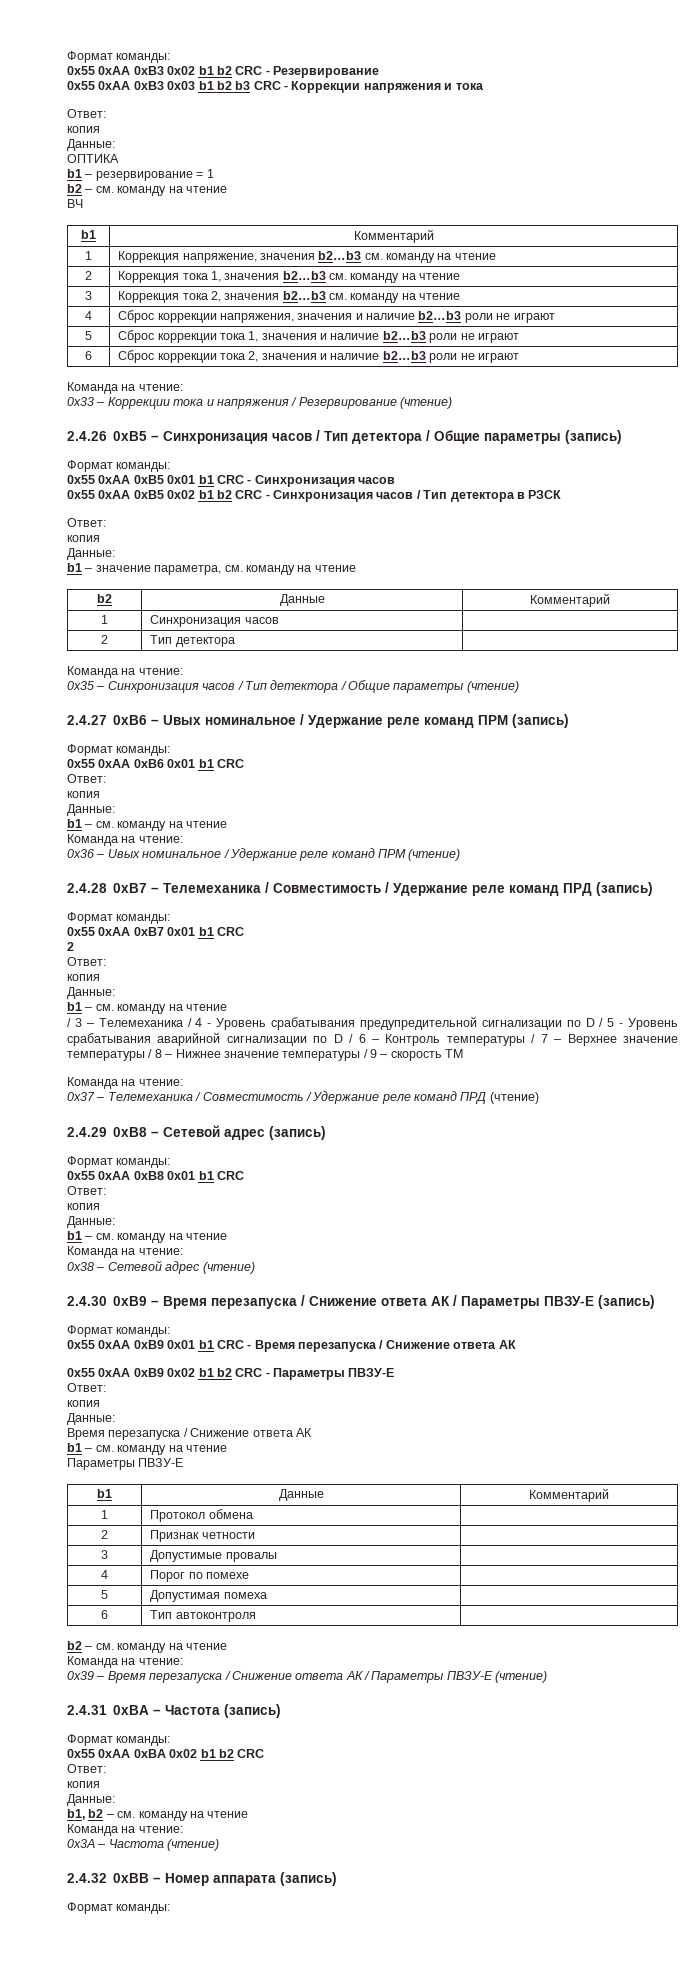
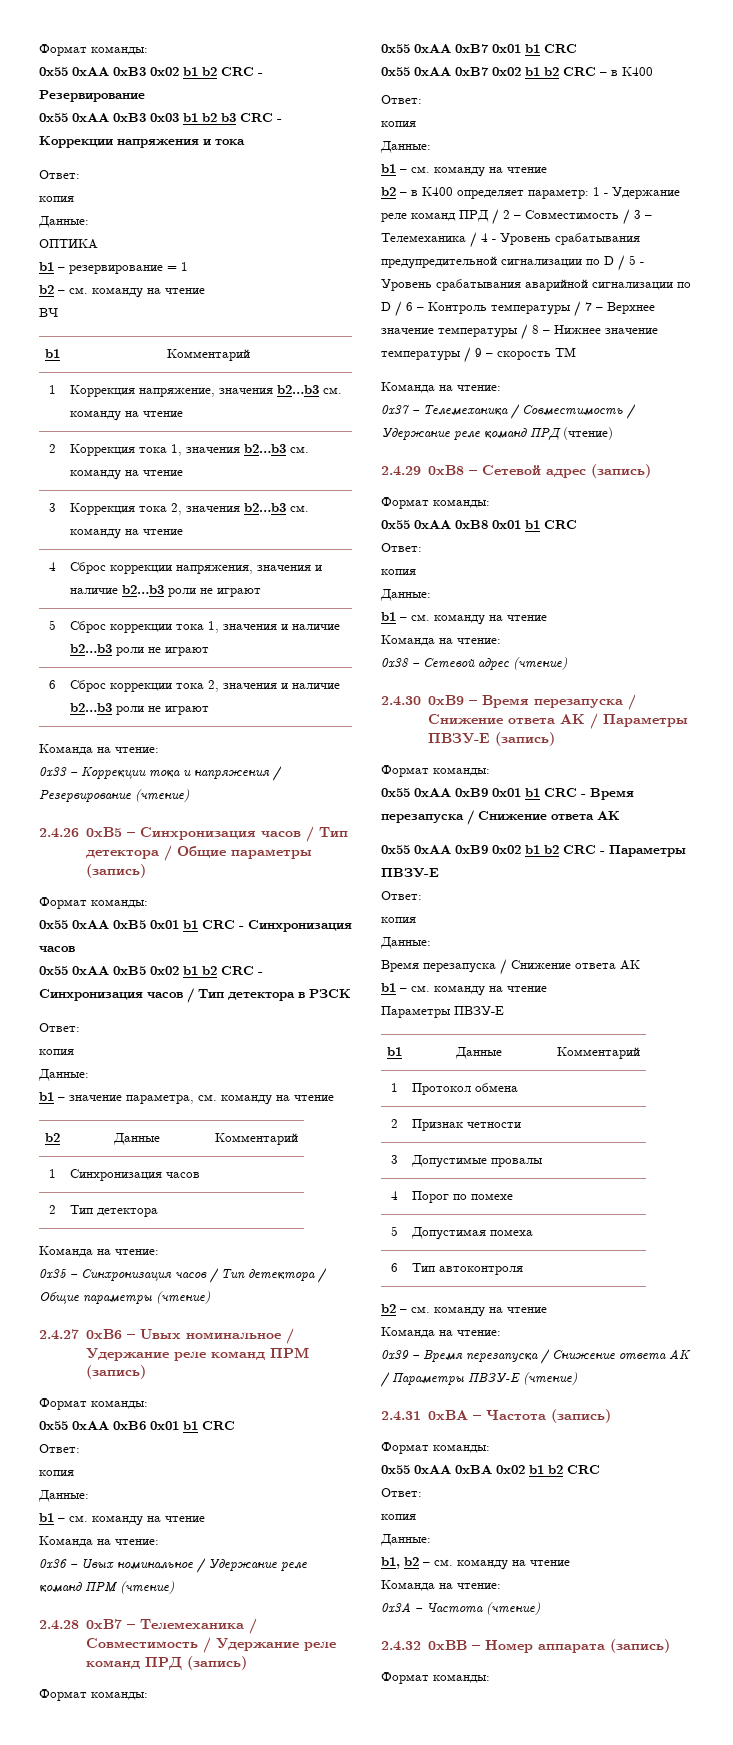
[67,942,74,951] [67,957,106,966] [67,974,100,981] [67,987,115,999] [67,1002,227,1014] 2 // Ответ: // копия // Данные: // b1 – см. команду на чтение // -> [381,67,653,76] [381,95,422,104] [381,121,416,127] [380,141,431,153] [381,164,547,177] [381,187,680,199] [381,209,619,225] 0x55 0xAA 0xB7 0x02 b1 b2 CRC – в К400 // Ответ: // копия // Данные: // b1 – см. команду на чтение // b2 – в К400 определяет параметр: 1 - Удержание реле команд ПРД / 2 – Совместимость

